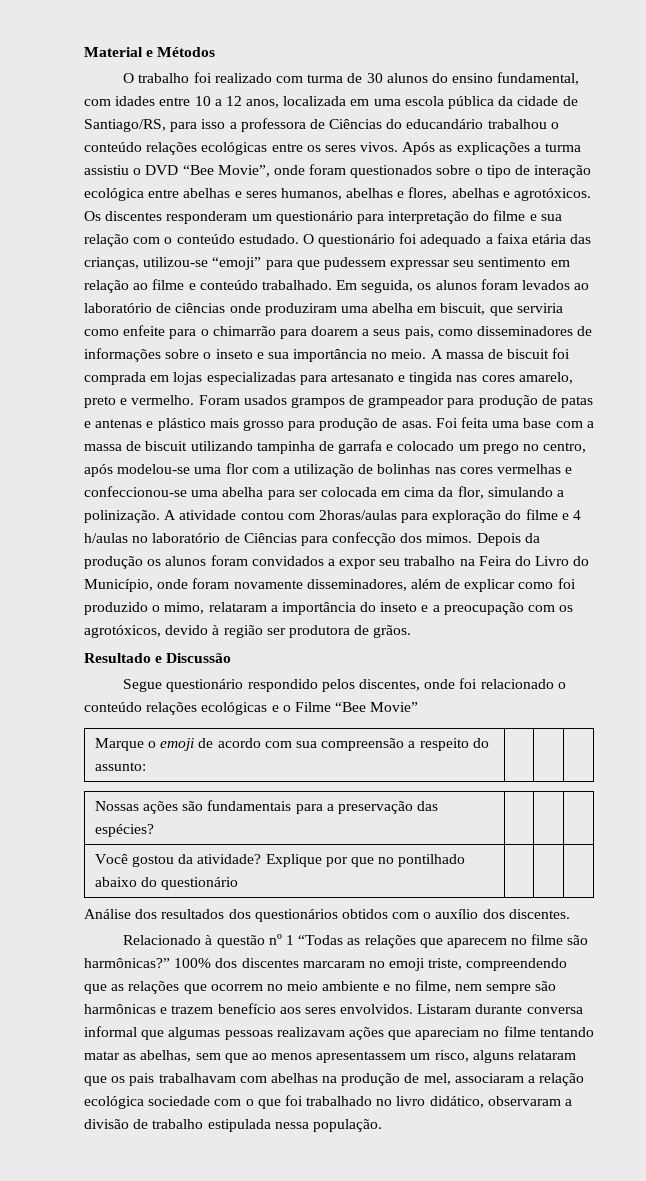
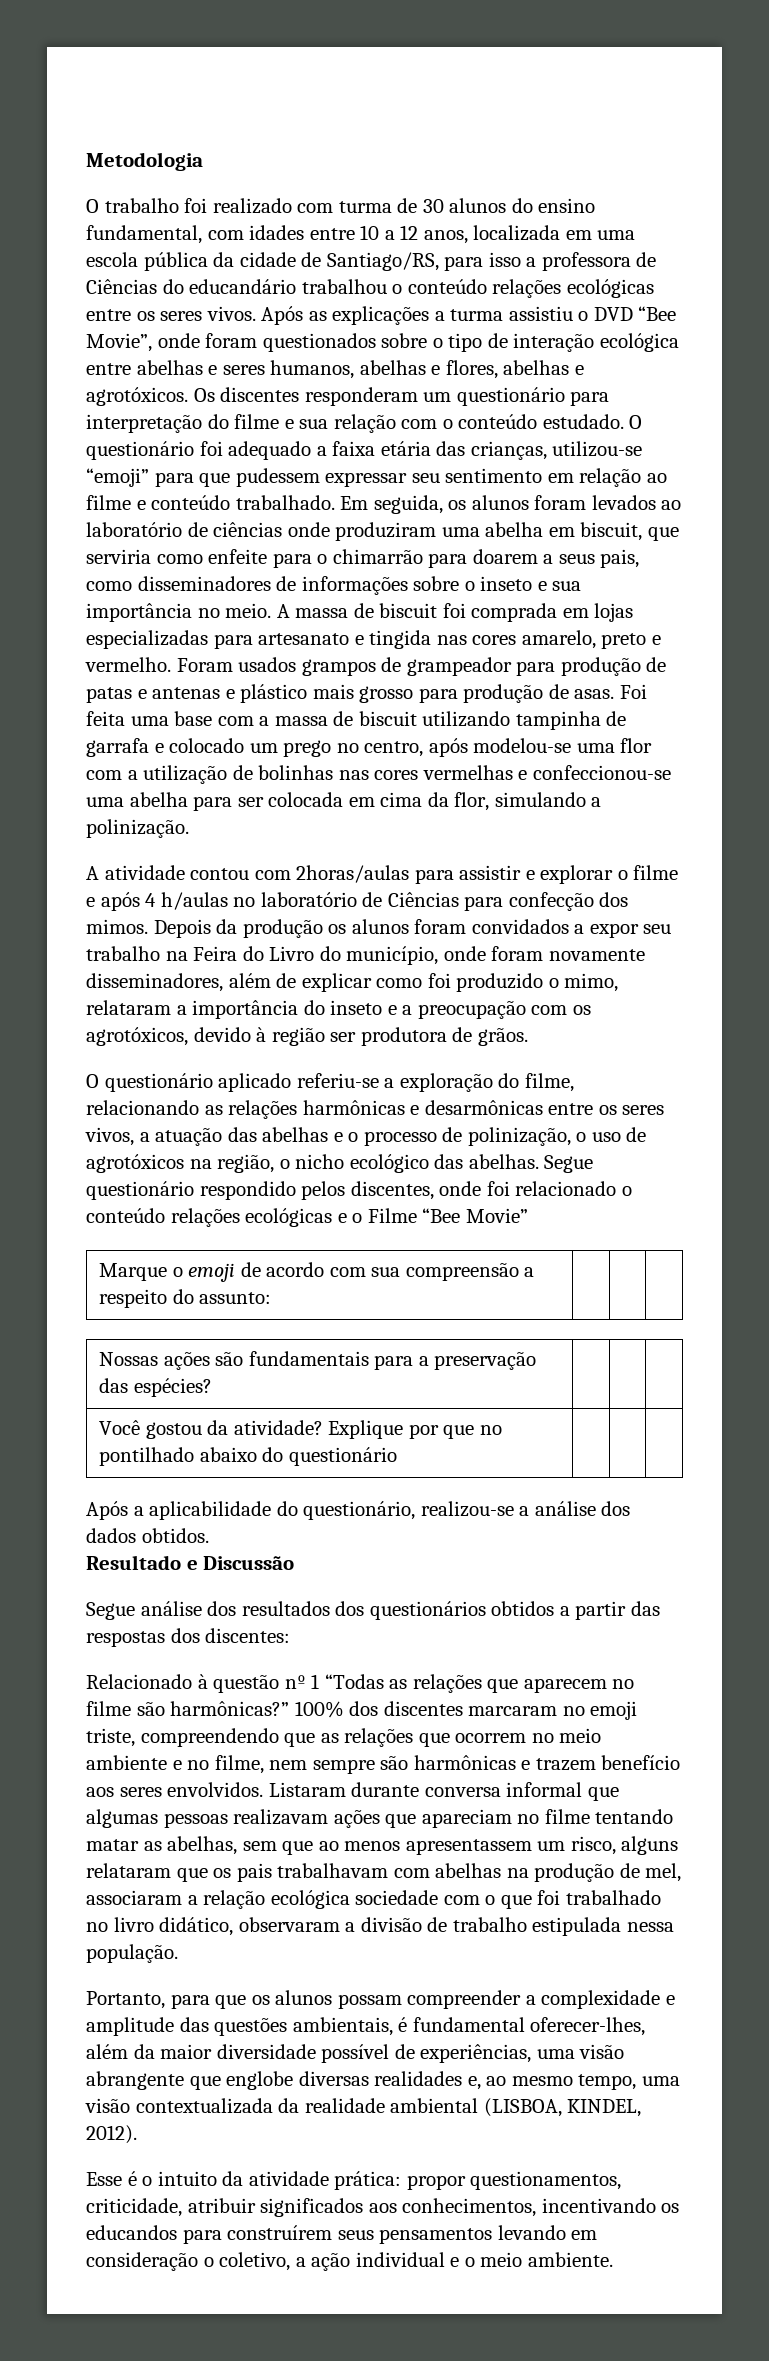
[84,47,216,57] Material e Métodos -> [86,152,203,171] Metodologia
(160, 516) none -> (189, 828) //
[432,509,569,523] exploração do filme e -> [459,865,679,884] [86,892,140,911] assistir e explorar o filme e após
[84,579,153,592] Município, -> [346,946,439,965] município,
[84,653,232,663] Resultado e Discussão // -> [86,1073,574,1092] [86,1100,665,1119] [85,1127,647,1146] [86,1154,539,1173] O questionário aplicado referiu-se a exploração do filme, relacionando as relações harmônicas e desarmônicas entre os seres vivos, a atuação das abelhas e o processo de polinização, o uso de agrotóxicos na região, o nicho ecológico das abelhas.
[84,909,131,919] Análise -> [86,1501,631,1520] [86,1528,209,1543] [86,1555,295,1570] [86,1601,202,1620] Após a aplicabilidade do questionário, realizou-se a análise dos dados obtidos. // Resultado e Discussão // Segue análise
[392,909,570,919] com o auxílio dos discentes. -> [559,1601,660,1620] [86,1628,291,1647] a partir das respostas dos discentes:
(382, 1125) none -> [86,1990,675,2009] [86,2017,646,2036] [86,2044,625,2063] [86,2071,680,2090] [85,2098,642,2117] [86,2125,137,2144] [86,2171,622,2190] [86,2198,680,2217] [86,2225,598,2244] [86,2252,613,2271] // Portanto, para que os alunos possam compreender a complexidade e amplitude das questões ambientais, é fundamental oferecer-lhes, além da maior diversidade possível de experiências, uma visão abrangente que englobe diversas realidades e, ao mesmo tempo, uma visão contextualizada da realidade ambiental (LISBOA, KINDEL, 2012). // Esse é o intuito da atividade prática: propor questionamentos, criticidade, atribuir significados aos conhecimentos, incentivando os educandos para construírem seus pensamentos levando em consideração o coletivo, a ação individual e o meio ambiente.

